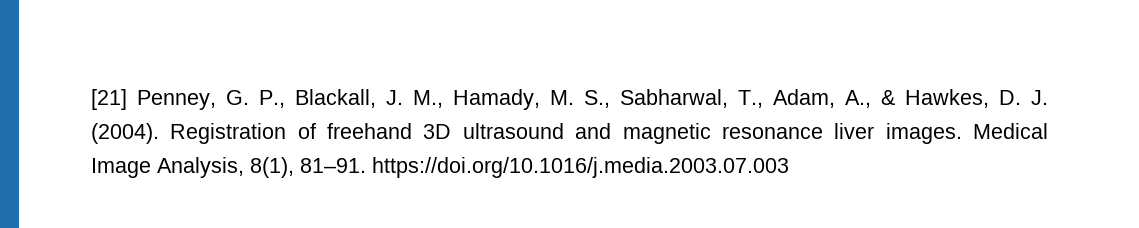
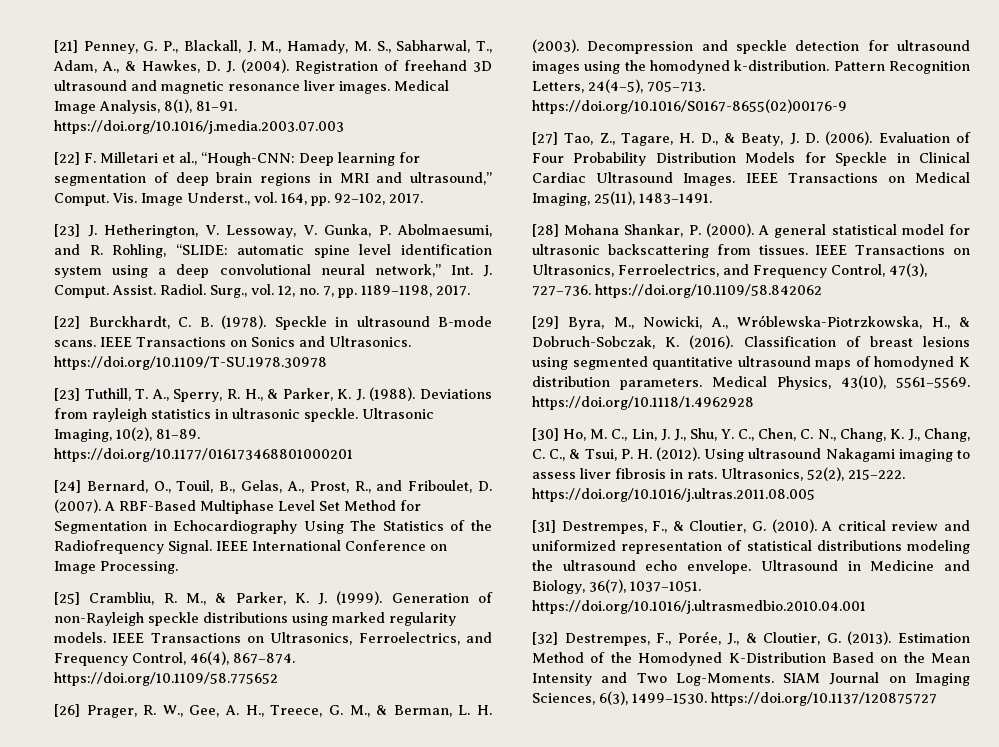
(789, 167) none -> [54,152,420,166] [54,172,492,186] [54,192,423,206] [54,224,492,238] [54,244,492,258] [54,264,492,278] [54,284,470,298] [54,315,492,330] [54,336,411,347] [54,356,327,370] [54,387,492,402] [54,408,434,422] [54,427,200,442] [54,448,353,462] [54,480,492,493] [54,499,421,514] [54,520,492,534] [54,540,447,554] [54,561,178,574] [54,591,494,605] [54,612,456,626] [54,632,492,645] [54,651,295,666] [54,672,278,686] [54,704,493,718] [532,39,970,54] [532,60,970,74] [532,79,705,93] [532,99,847,114] [532,131,971,146] [532,152,970,166] [532,172,970,186] [532,191,712,206] [532,223,970,238] [532,244,970,258] [532,263,927,278] [532,284,822,298] [532,315,970,330] [532,335,970,349] [532,356,970,370] [532,375,970,390] [532,396,754,410] [532,428,970,442] [532,447,970,462] [532,467,905,481] [532,488,815,502] [532,519,970,534] [532,540,970,554] [532,560,970,574] [532,579,701,594] [532,600,866,614] [532,631,970,646] [532,652,970,666] [532,672,970,686] [532,691,937,706] // [22] F. Milletari et al., “Hough-CNN: Deep learning for segmentation of deep brain regions in MRI and ultrasound,” Comput. Vis. Image Underst., vol. 164, pp. 92–102, 2017. // [23] J. Hetherington, V. Lessoway, V. Gunka, P. Abolmaesumi, and R. Rohling, “SLIDE: automatic spine level identification system using a deep convolutional neural network,” Int. J. Comput. Assist. Radiol. Surg., vol. 12, no. 7, pp. 1189–1198, 2017. // [22] Burckhardt, C. B. (1978). Speckle in ultrasound B-mode scans. IEEE Transactions on Sonics and Ultrasonics. https://doi.org/10.1109/T-SU.1978.30978 // [23] Tuthill, T. A., Sperry, R. H., & Parker, K. J. (1988). Deviations from rayleigh statistics in ultrasonic speckle. Ultrasonic Imaging, 10(2), 81–89. https://doi.org/10.1177/016173468801000201 // [24] Bernard, O., Touil, B., Gelas, A., Prost, R., and Friboulet, D. (2007). A RBF-Based Multiphase Level Set Method for Segmentation in Echocardiography Using The Statistics of the Radiofrequency Signal. IEEE International Conference on Image Processing. // [25] Crambliu, R. M., & Parker, K. J. (1999). Generation of non-Rayleigh speckle distributions using marked regularity models. IEEE Transactions on Ultrasonics, Ferroelectrics, and Frequency Control, 46(4), 867–874. https://doi.org/10.1109/58.775652 // [26] Prager, R. W., Gee, A. H., Treece, G. M., & Berman, L. H. (2003). Decompression and speckle detection for ultrasound images using the homodyned k-distribution. Pattern Recognition Letters, 24(4–5), 705–713. https://doi.org/10.1016/S0167-8655(02)00176-9 // [27] Tao, Z., Tagare, H. D., & Beaty, J. D. (2006). Evaluation of Four Probability Distribution Models for Speckle in Clinical Cardiac Ultrasound Images. IEEE Transactions on Medical Imaging, 25(11), 1483–1491. // [28] Mohana Shankar, P. (2000). A general statistical model for ultrasonic backscattering from tissues. IEEE Transactions on Ultrasonics, Ferroelectrics, and Frequency Control, 47(3), 727–736. https://doi.org/10.1109/58.842062 // [29] Byra, M., Nowicki, A., Wróblewska-Piotrzkowska, H., & Dobruch-Sobczak, K. (2016). Classification of breast lesions using segmented quantitative ultrasound maps of homodyned K distribution parameters. Medical Physics, 43(10), 5561–5569. https://doi.org/10.1118/1.4962928 // [30] Ho, M. C., Lin, J. J., Shu, Y. C., Chen, C. N., Chang, K. J., Chang, C. C., & Tsui, P. H. (2012). Using ultrasound Nakagami imaging to assess liver fibrosis in rats. Ultrasonics, 52(2), 215–222. https://doi.org/10.1016/j.ultras.2011.08.005 // [31] Destrempes, F., & Cloutier, G. (2010). A critical review and uniformized representation of statistical distributions modeling the ultrasound echo envelope. Ultrasound in Medicine and Biology, 36(7), 1037–1051. https://doi.org/10.1016/j.ultrasmedbio.2010.04.001 // [32] Destrempes, F., Porée, J., & Cloutier, G. (2013). Estimation Method of the Homodyned K-Distribution Based on the Mean Intensity and Two Log-Moments. SIAM Journal on Imaging Sciences, 6(3), 1499–1530. https://doi.org/10.1137/120875727

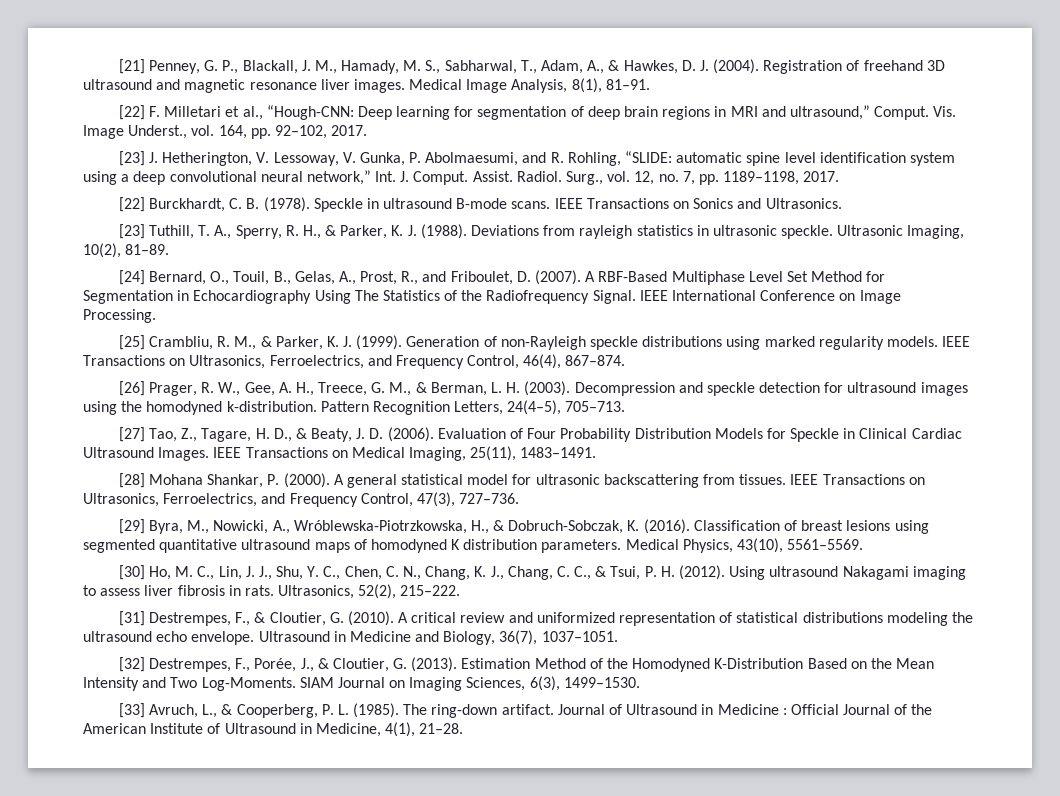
[54,120,344,134] https://doi.org/10.1016/j.media.2003.07.003 -> (650, 84) none
[54,356,327,370] https://doi.org/10.1109/T-SU.1978.30978 -> (842, 203) none
[54,448,353,462] https://doi.org/10.1177/016173468801000201 -> (170, 249) none
[54,672,278,686] https://doi.org/10.1109/58.775652 -> (626, 360) none
[532,99,847,114] https://doi.org/10.1016/S0167-8655(02)00176-9 -> (626, 406) none
[595,284,822,298] https://doi.org/10.1109/58.842062 -> (520, 498) none
[532,396,754,410] https://doi.org/10.1118/1.4962928 -> (864, 544) none
[532,488,815,502] https://doi.org/10.1016/j.ultras.2011.08.005 -> (461, 590) none
[532,600,866,614] https://doi.org/10.1016/j.ultrasmedbio.2010.04.001 -> (618, 636) none
[711,692,937,706] https://doi.org/10.1137/120875727 -> [118,703,933,718] [83,722,464,737] // [33] Avruch, L., & Cooperberg, P. L. (1985). The ring-down artifact. Journal of Ultrasound in Medicine : Official Journal of the American Institute of Ultrasound in Medicine, 4(1), 21–28.

